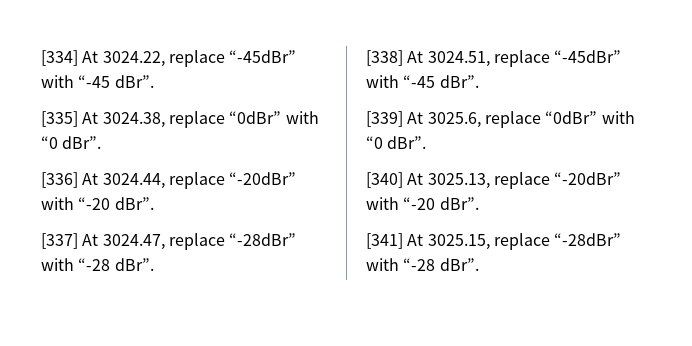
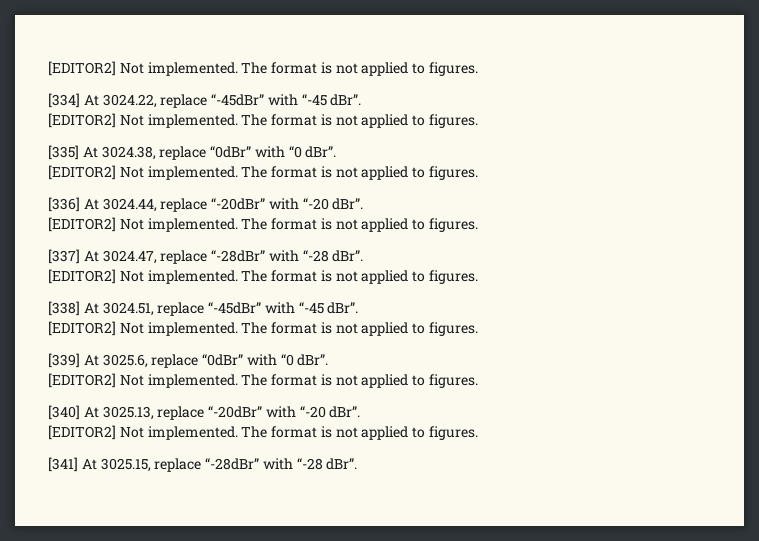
(41, 58) none -> [48,61,479,76] [EDITOR2] Not implemented. The format is not applied to figures. //
(154, 81) none -> [48,113,479,128] // [EDITOR2] Not implemented. The format is not applied to figures.
(102, 142) none -> [48,165,479,180] // [EDITOR2] Not implemented. The format is not applied to figures.
(154, 203) none -> [48,217,479,232] // [EDITOR2] Not implemented. The format is not applied to figures.
(154, 264) none -> [48,269,479,284] // [EDITOR2] Not implemented. The format is not applied to figures.
(479, 81) none -> [48,321,479,336] // [EDITOR2] Not implemented. The format is not applied to figures.
(427, 142) none -> [48,373,479,388] // [EDITOR2] Not implemented. The format is not applied to figures.
(479, 203) none -> [48,425,479,440] // [EDITOR2] Not implemented. The format is not applied to figures.

